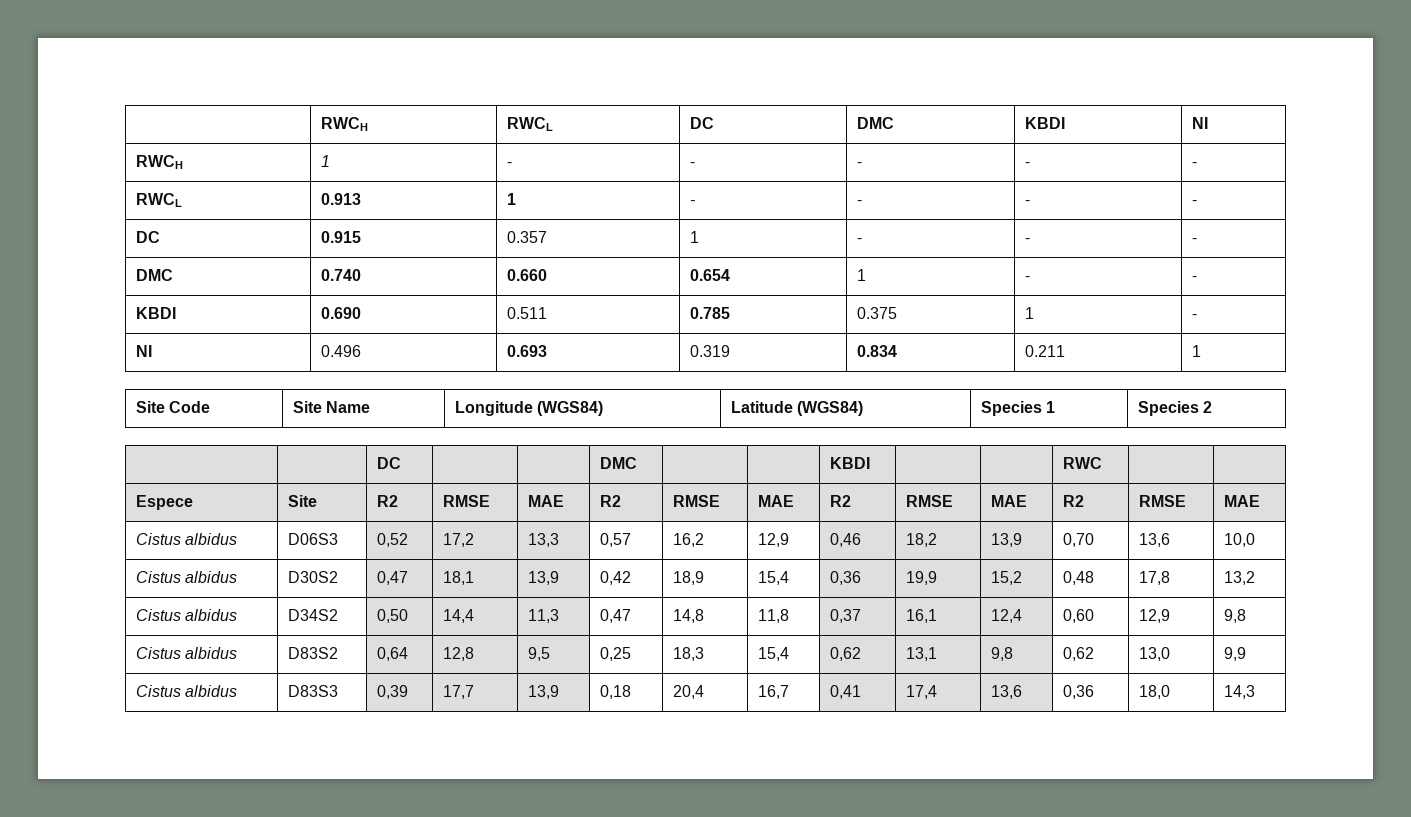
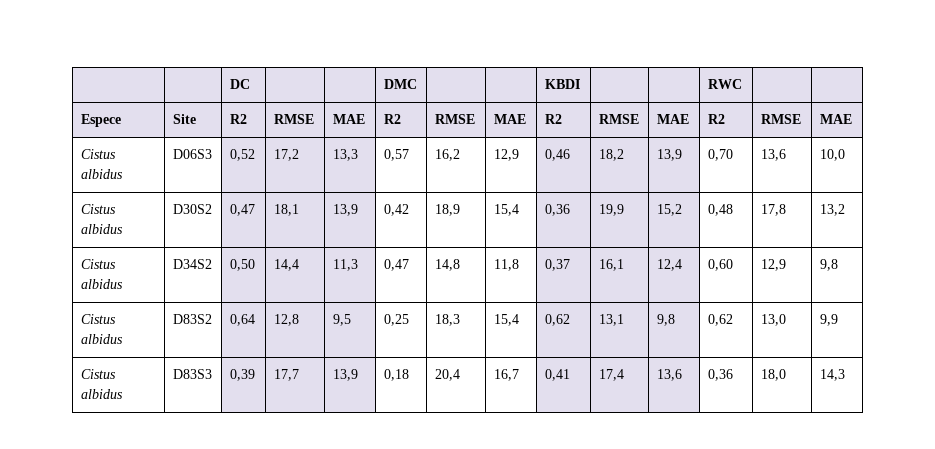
[321,117,369,131] [507,117,554,131] [690,117,715,129] [857,117,895,129] [1025,117,1066,129] [1192,117,1209,129] [136,155,184,169] [321,155,331,167] [507,162,513,167] [690,162,696,167] [857,162,863,167] [1025,162,1031,167] [1192,162,1198,167] [136,193,183,207] [321,193,362,205] [507,193,517,205] [690,200,696,205] [857,200,863,205] [1025,200,1031,205] [1192,200,1198,205] [136,231,161,243] [321,231,362,243] [507,231,548,243] [690,231,700,243] [857,238,863,243] [1025,238,1031,243] [1192,238,1198,243] [136,269,174,281] [321,269,362,281] [507,269,548,281] [690,269,731,281] [857,269,867,281] [1025,276,1031,281] [1192,276,1198,281] [136,307,177,319] [321,307,362,319] [507,307,548,319] [690,307,731,319] [857,307,898,319] [1025,307,1035,319] [1192,314,1198,319] [136,345,153,357] [321,345,362,357] [507,345,548,357] [690,345,731,357] [857,345,898,357] [1025,345,1066,357] [1192,345,1202,357] [136,401,211,413] [293,401,371,413] [455,401,604,416] [731,401,864,416] [981,401,1056,416] [1138,401,1213,416] | RWCH | RWCL | DC | DMC | KBDI | NI // RWCH | 1 | - | - | - | - | - // RWCL | 0.913 | 1 | - | - | - | - // DC | 0.915 | 0.357 | 1 | - | - | - // DMC | 0.740 | 0.660 | 0.654 | 1 | - | - // KBDI | 0.690 | 0.511 | 0.785 | 0.375 | 1 | - // NI | 0.496 | 0.693 | 0.319 | 0.834 | 0.211 | 1 // Site Code | Site Name | Longitude (WGS84) | Latitude (WGS84) | Species 1 | Species 2 // -> (229, 84) none

